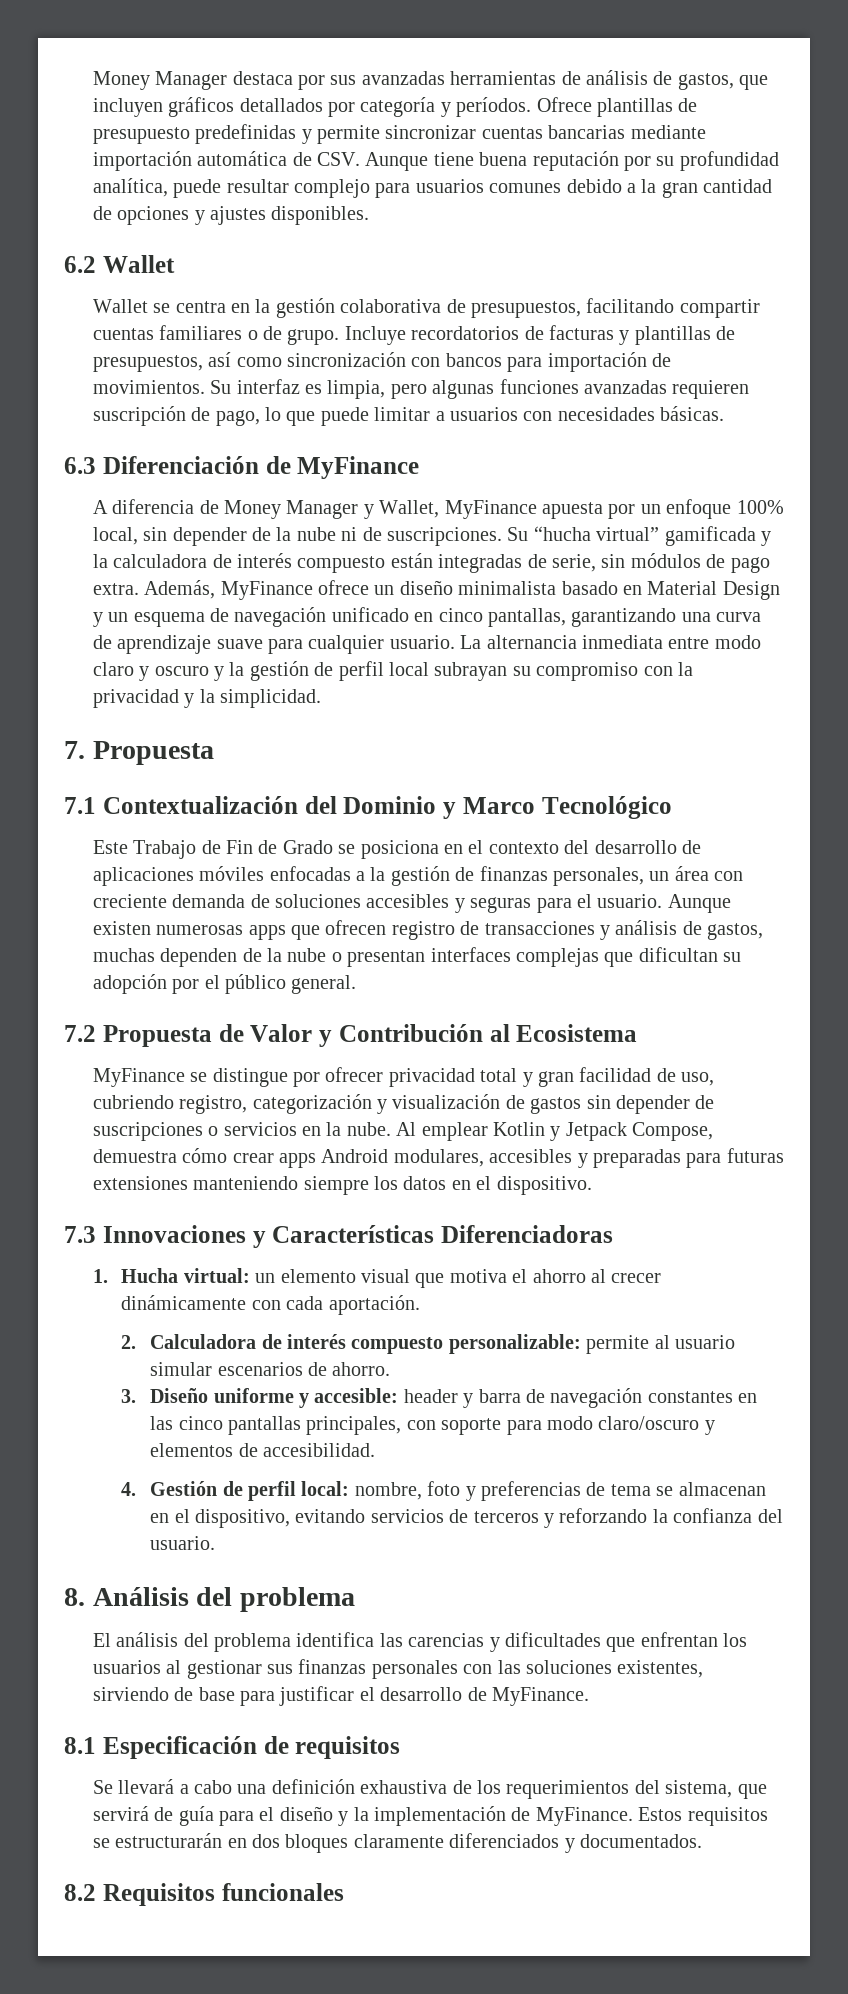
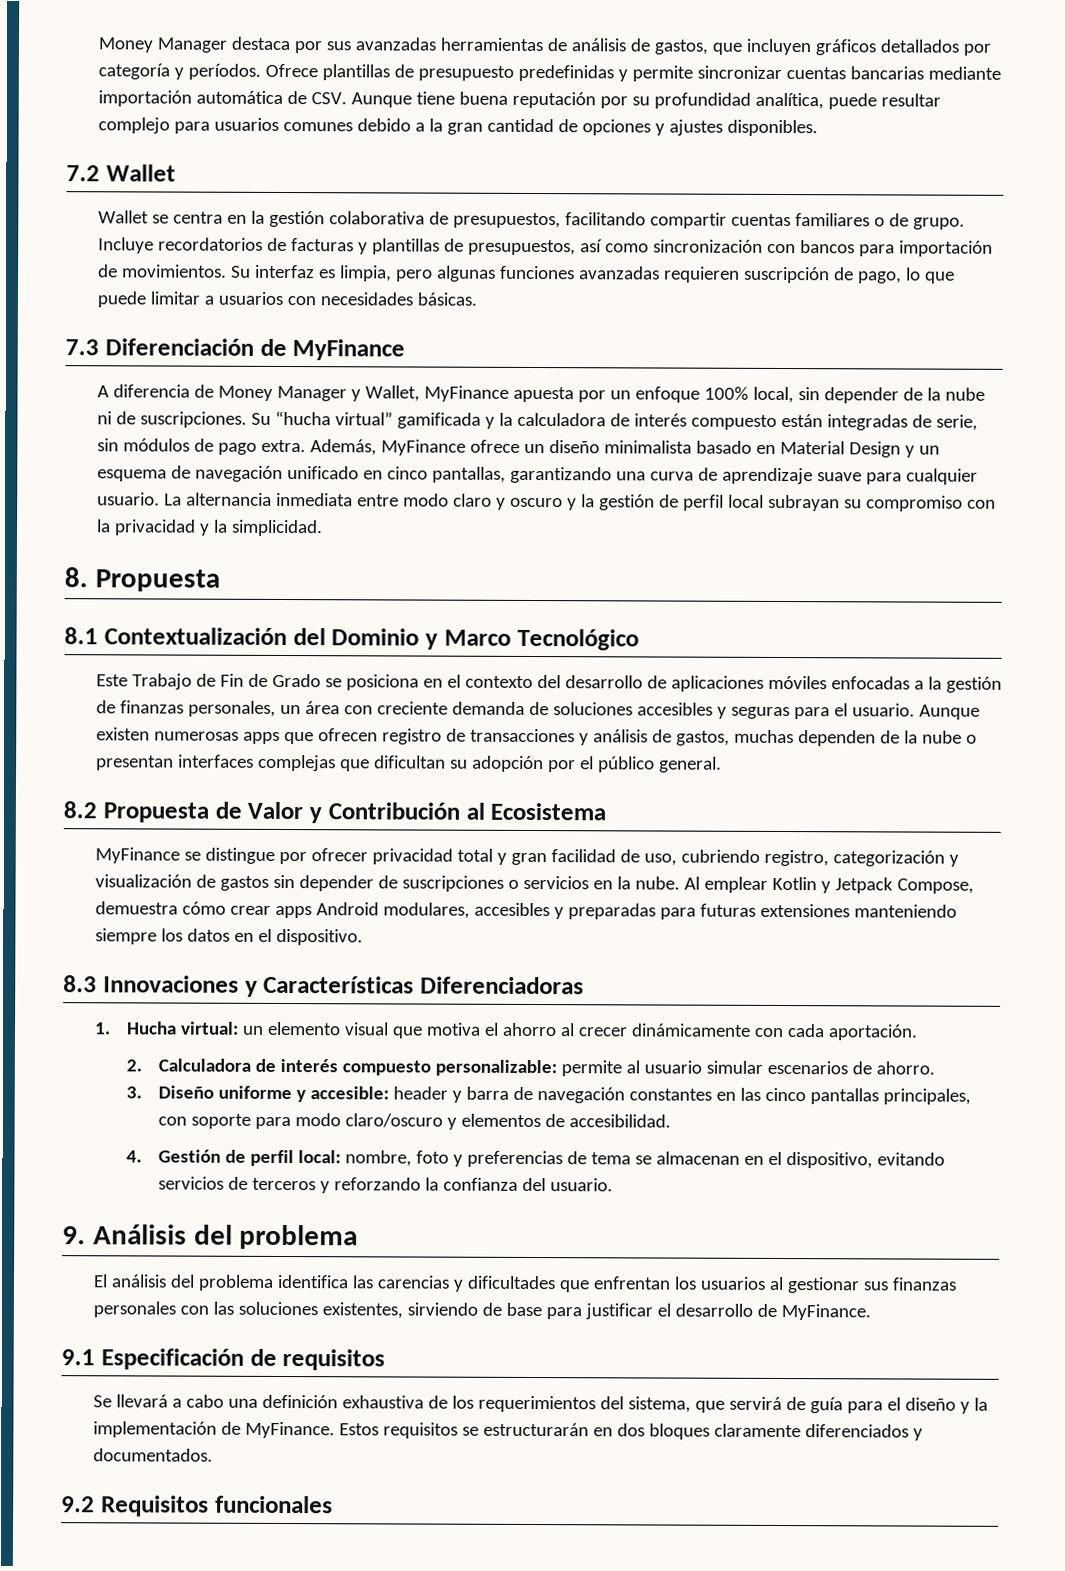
[64,256,96,273] 6.2 -> [66,165,100,182] 7.2
[64,457,96,474] 6.3 -> [65,339,99,356] 7.3
[64,741,85,759] 7. -> [64,567,88,588] 8.
[64,797,96,814] 7.1 -> [64,627,98,645] 8.1
[64,1025,96,1042] 7.2 -> [63,801,97,819] 8.2
[64,1226,96,1243] 7.3 -> [63,975,97,993] 8.3
[64,1588,85,1606] 8. -> [62,1226,86,1245] 9.
[64,1737,96,1754] 8.1 -> [61,1349,95,1366] 9.1
[64,1884,96,1901] 8.2 -> [61,1496,95,1513] 9.2

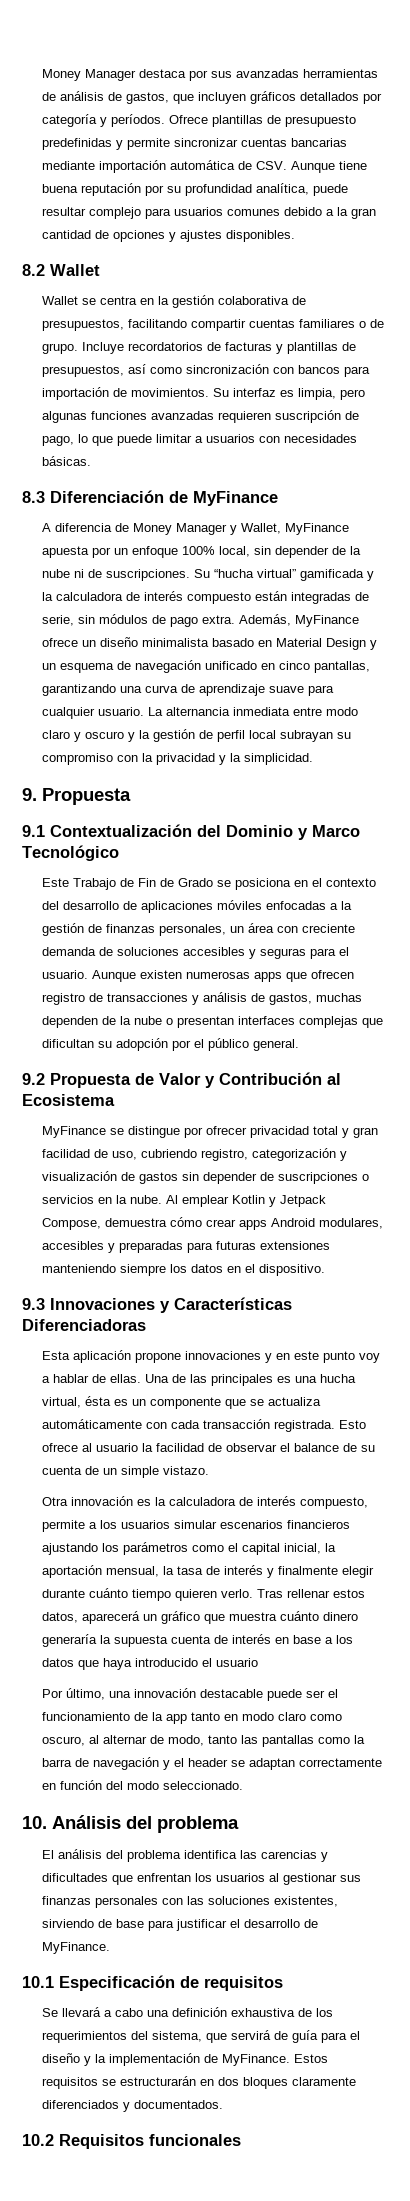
[66,165,100,182] 7.2 -> [22,264,45,276] 8.2
[65,339,99,356] 7.3 -> [22,491,45,503] 8.3
[64,567,88,588] 8. -> [22,788,37,801] 9.
[64,627,98,645] 8.1 -> [22,825,45,837] 9.1
[63,801,97,819] 8.2 -> [22,1073,45,1085] 9.2
[63,975,97,993] 8.3 -> [22,1298,45,1310] 9.3
[93,1021,918,1041] [125,1058,935,1077] [125,1085,971,1105] [157,1113,671,1130] [125,1149,945,1169] [157,1176,613,1194] [62,1226,86,1245] 1. Hucha virtual: un elemento visual que motiva el ahorro al crecer dinámicamente con cada aportación. // 2. Calculadora de interés compuesto personalizable: permite al usuario simular escenarios de ahorro. // 3. Diseño uniforme y accesible: header y barra de navegación constantes en las cinco pantallas principales, con soporte para modo claro/oscuro y elementos de accesibilidad. // 4. Gestión de perfil local: nombre, foto y preferencias de tema se almacenan en el dispositivo, evitando servicios de terceros y reforzando la confianza del usuario. // 9. -> [42,1350,381,1363] [42,1374,357,1386] [42,1396,322,1409] [42,1419,367,1432] [42,1443,376,1452] [42,1466,210,1478] [42,1496,369,1509] [42,1520,351,1532] [42,1542,337,1555] [42,1565,375,1578] [42,1588,366,1601] [42,1611,359,1624] [42,1634,354,1647] [42,1658,259,1670] [42,1688,339,1701] [42,1712,343,1724] [42,1735,366,1747] [42,1757,383,1770] [42,1780,244,1790] [22,1816,47,1829] Esta aplicación propone innovaciones y en este punto voy a hablar de ellas. Una de las principales es una hucha virtual, ésta es un componente que se actualiza automáticamente con cada transacción registrada. Esto ofrece al usuario la facilidad de observar el balance de su cuenta de un simple vistazo. // Otra innovación es la calculadora de interés compuesto, permite a los usuarios simular escenarios financieros ajustando los parámetros como el capital inicial, la aportación mensual, la tasa de interés y finalmente elegir durante cuánto tiempo quieren verlo. Tras rellenar estos datos, aparecerá un gráfico que muestra cuánto dinero generaría la supuesta cuenta de interés en base a los datos que haya introducido el usuario // Por último, una innovación destacable puede ser el funcionamiento de la app tanto en modo claro como oscuro, al alternar de modo, tanto las pantallas como la barra de navegación y el header se adaptan correctamente en función del modo seleccionado. // 10.
[61,1349,95,1366] 9.1 -> [22,1976,54,1988] 10.1
[61,1496,95,1513] 9.2 -> [22,2134,54,2146] 10.2

